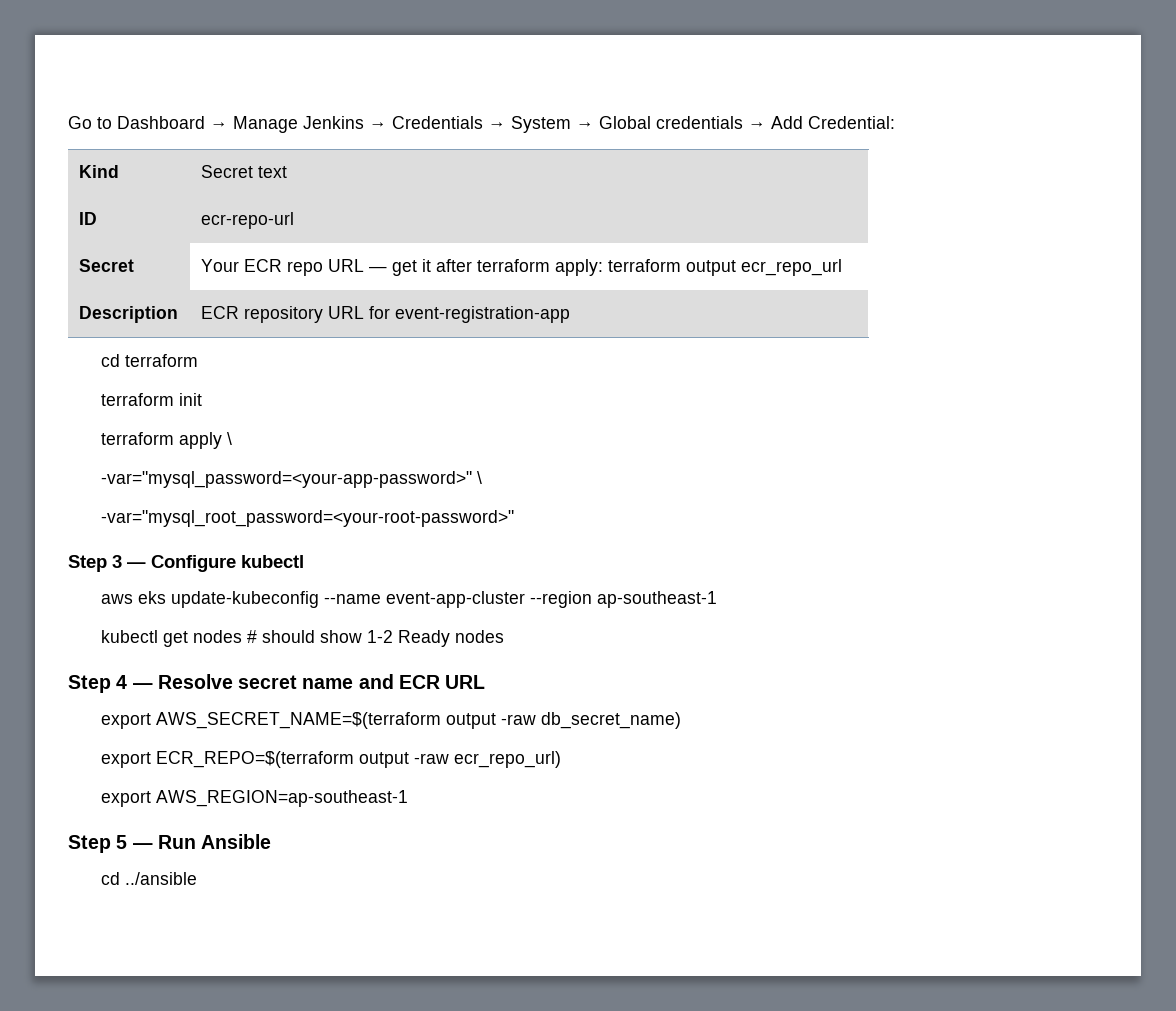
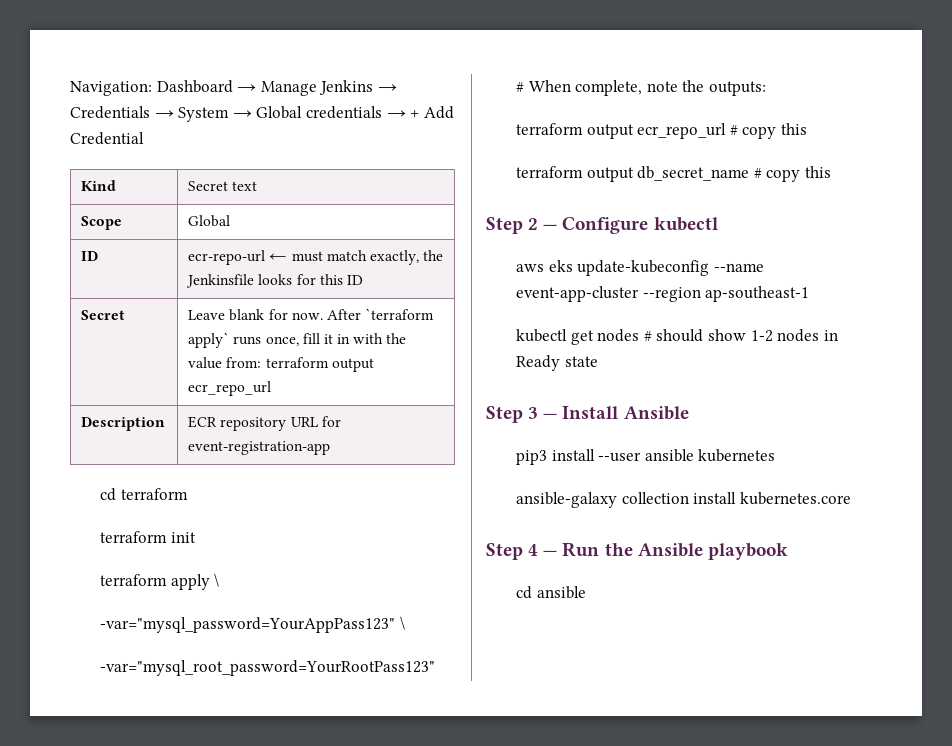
[68,116,112,129] Go to -> [70,81,152,96] Navigation:
[771,116,895,129] Add Credential: -> [410,106,454,119] [70,132,144,145] + Add Credential
(288, 172) none -> [81,216,123,230] [188,215,231,227] // Scope | Global
[79,259,135,272] [201,259,604,276] // Secret | Your ECR repo URL — get it after terraform apply: -> [269,250,444,265] [186,274,363,288] [81,310,126,320] [188,308,435,321] [188,332,407,348] [188,357,262,369] ← must match exactly, the Jenkinsfile looks for this ID // Secret | Leave blank for now. After `terraform apply` runs once, fill it in with the value from:
[100,471,482,488] [100,510,514,527] [68,555,122,572] -var="mysql_password=<your-app-password>" \ // -var="mysql_root_password=<your-root-password>" // Step 3 -> [99,616,405,633] [99,660,435,676] [515,80,766,96] [515,123,807,139] [515,166,831,182] [486,217,539,234] -var="mysql_password=YourAppPass123" \ // -var="mysql_root_password=YourRootPass123" // # When complete, note the outputs: // terraform output ecr_repo_url # copy this // terraform output db_secret_name # copy this // Step 2
[397,630,504,647] [68,674,486,693] [100,712,681,729] [100,751,561,768] [100,790,408,807] [68,834,272,853] [100,872,197,885] Ready nodes // Step 4 — Resolve secret name and ECR URL // export AWS_SECRET_NAME=$(terraform output -raw db_secret_name) // export ECR_REPO=$(terraform output -raw ecr_repo_url) // export AWS_REGION=ap-southeast-1 // Step 5 — Run Ansible // cd ../ansible -> [777,329,838,342] [515,355,598,371] [486,406,689,423] [515,449,776,465] [515,492,851,508] [486,542,788,560] [515,586,586,599] nodes in Ready state // Step 3 — Install Ansible // pip3 install --user ansible kubernetes // ansible-galaxy collection install kubernetes.core // Step 4 — Run the Ansible playbook // cd ansible

